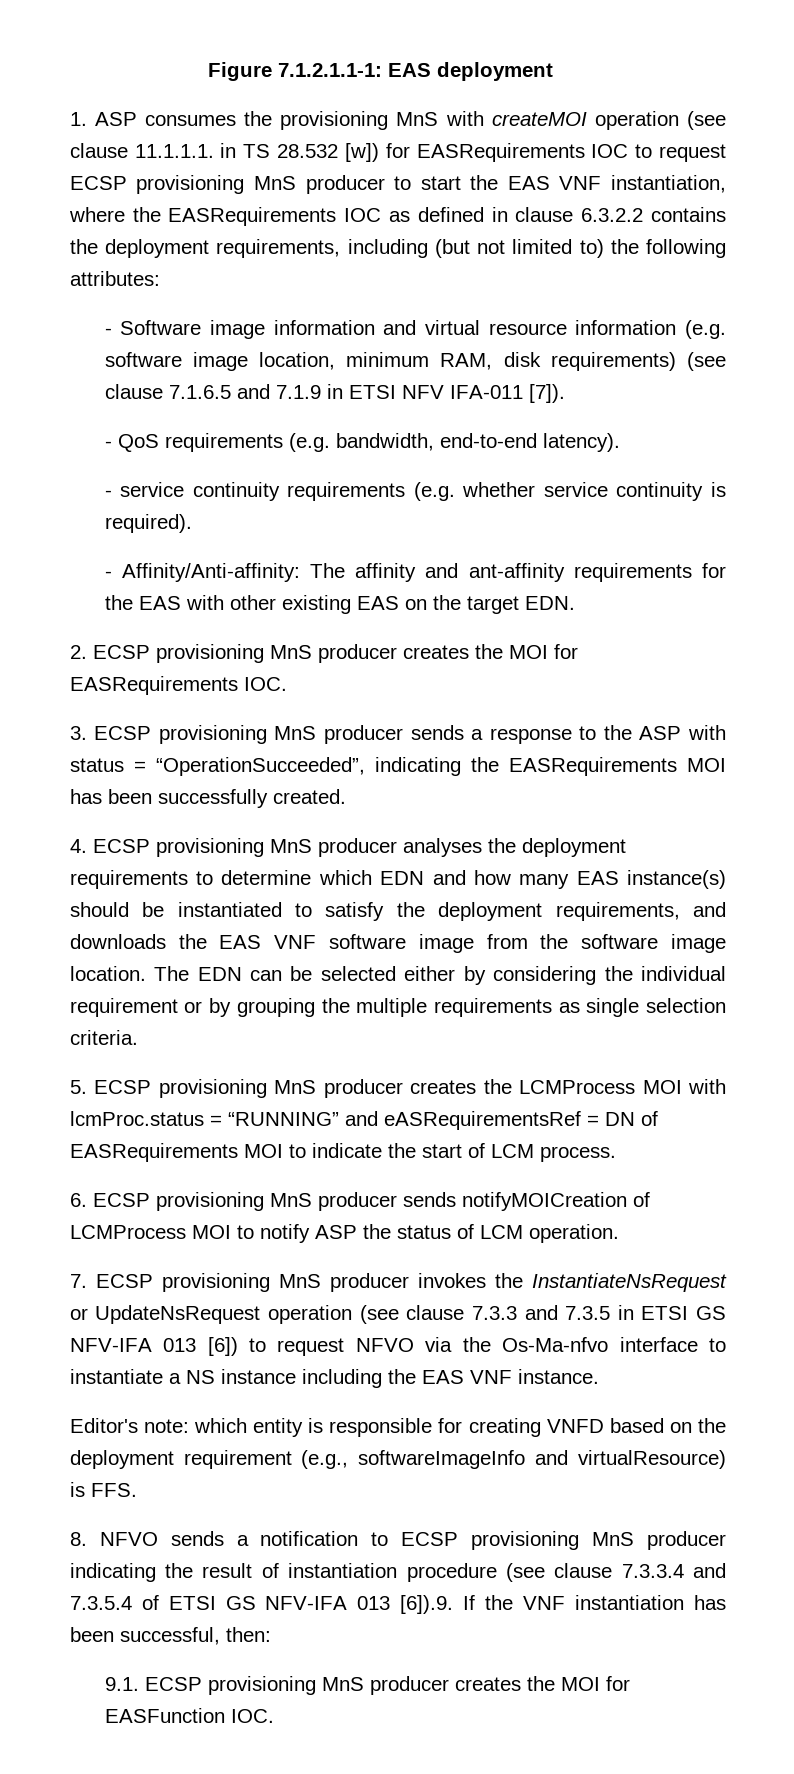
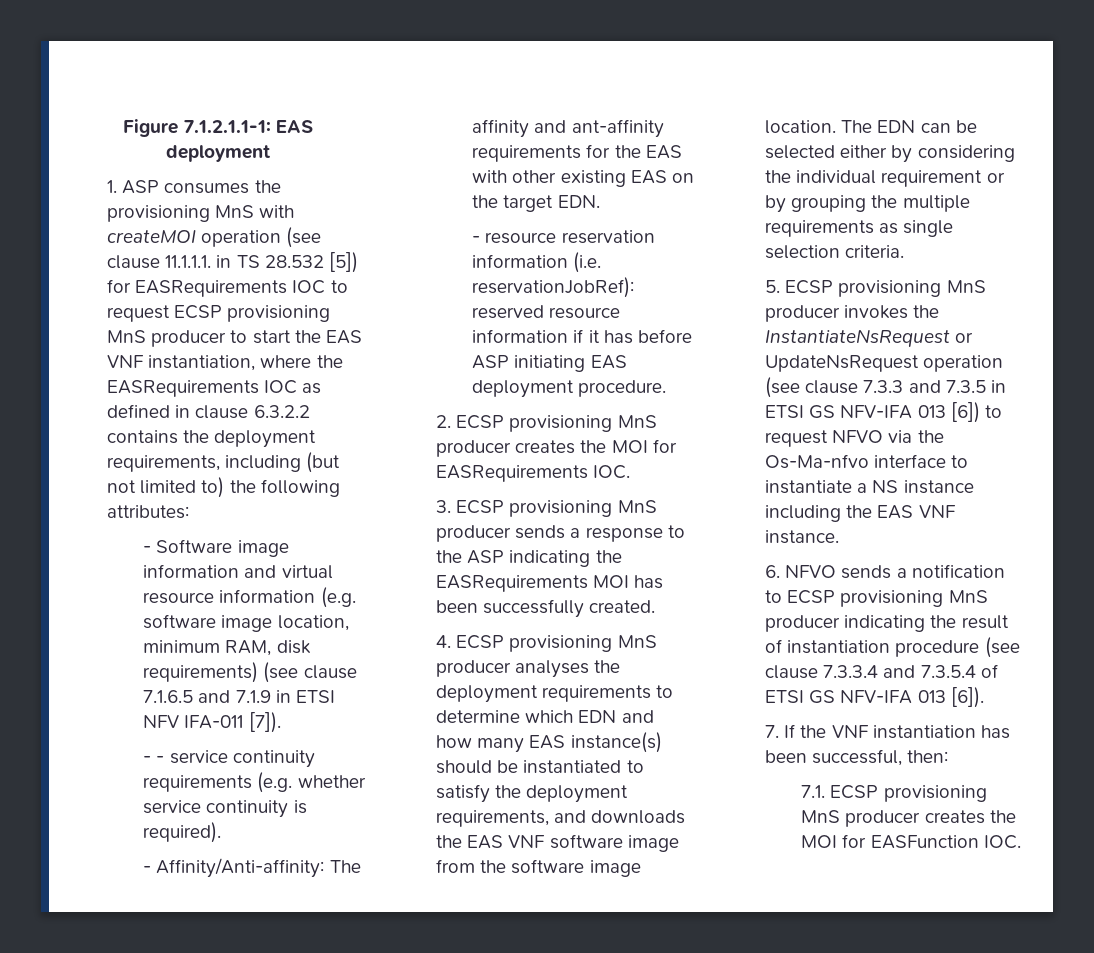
[344,143,379,162] [w]) -> [328,252,358,273] [5])
[117,433,620,452] QoS requirements (e.g. bandwidth, end-to-end latency). // -> (152, 759) none
(575, 603) none -> [472,230,655,244] [472,252,602,273] [472,277,635,298] [472,305,621,319] [472,329,692,344] [472,355,627,372] [472,380,667,398] // - resource reservation information (i.e. reservationJobRef): reserved resource information if it has before ASP initiating EAS deployment procedure.
[688,725,727,740] [69,757,365,776] with status = “OperationSucceeded”, -> (505, 557) none
[410,1079,726,1094] [69,1111,658,1130] [69,1143,616,1162] [69,1192,650,1211] [69,1224,619,1243] [69,1273,409,1292] creates the LCMProcess MOI with lcmProc.status = “RUNNING” and eASRequirementsRef = DN of EASRequirements MOI to indicate the start of LCM process. // 6. ECSP provisioning MnS producer sends notifyMOICreation of LCMProcess MOI to notify ASP the status of LCM operation. // 7. ECSP provisioning MnS producer -> (841, 313) none
[69,1418,726,1437] [69,1450,727,1469] [69,1482,137,1497] [69,1532,87,1546] Editor's note: which entity is responsible for creating VNFD based on the deployment requirement (e.g., softwareImageInfo and virtualResource) is FFS. // 8. -> [765,565,781,578] 6.
[400,1595,454,1614] [6]).9. -> [950,687,984,708] [765,725,780,738] [6]). // 7.
[104,1677,139,1691] 9.1. -> [801,785,826,798] 7.1.

